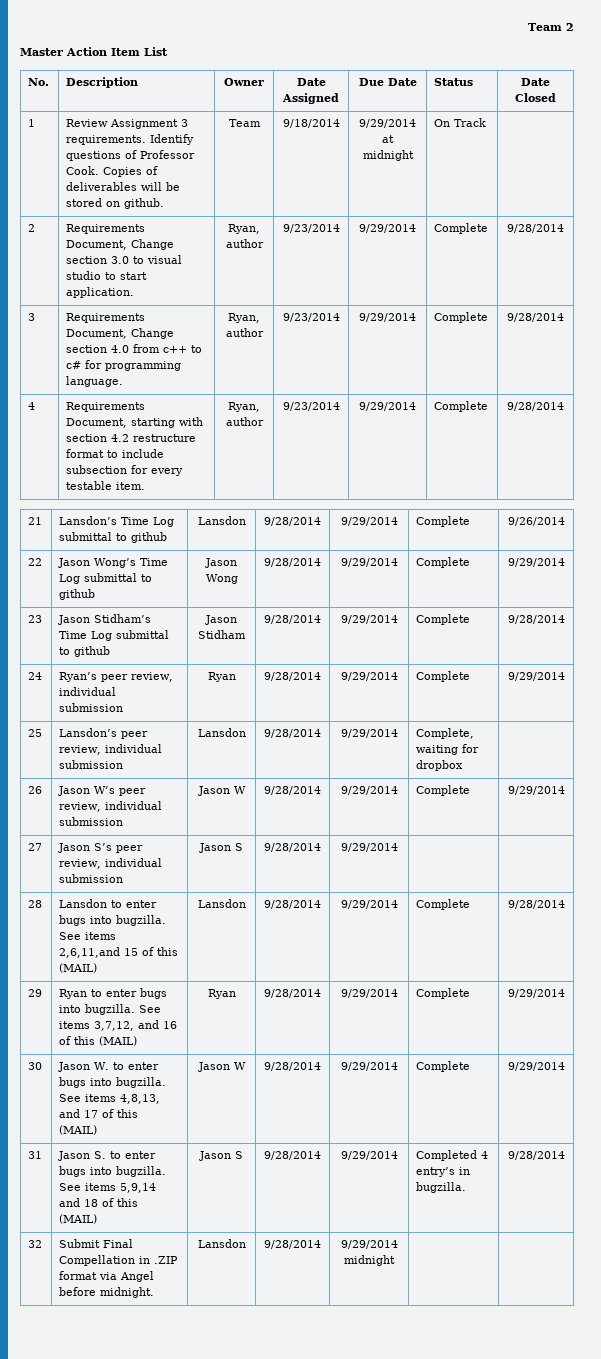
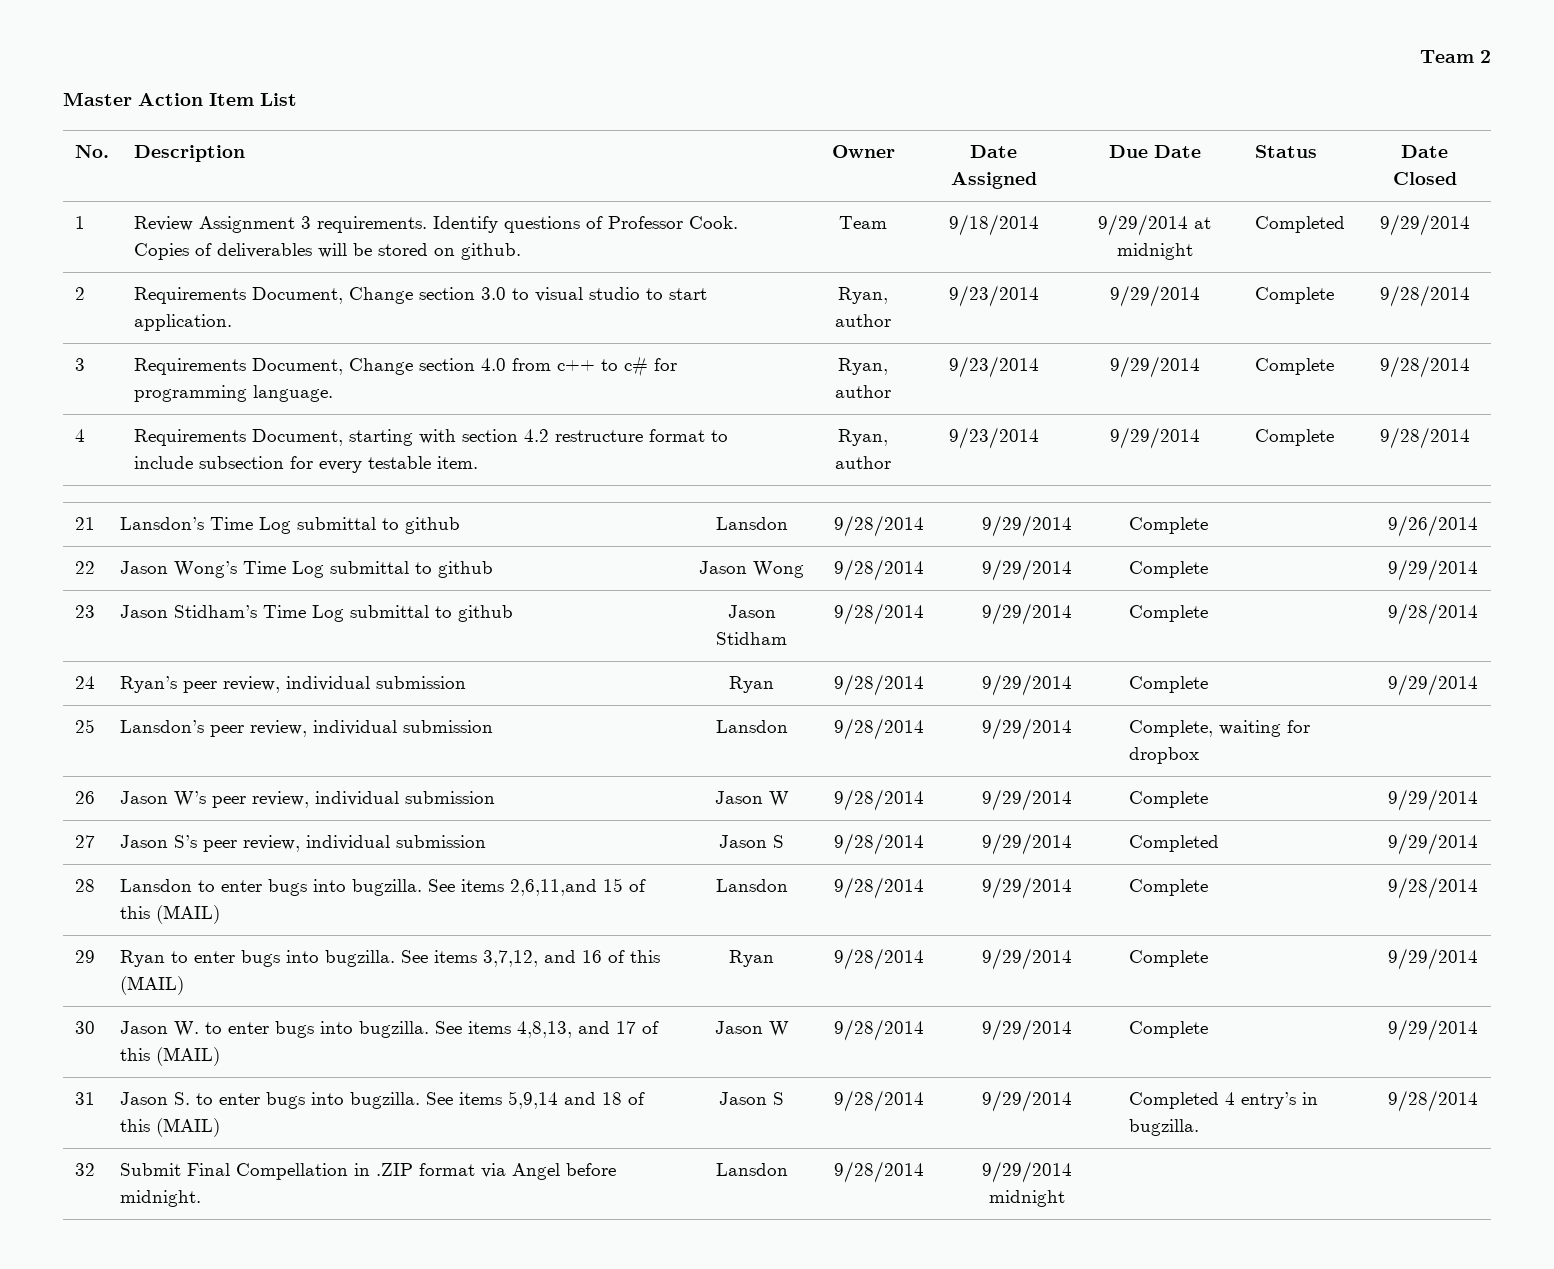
[434,118,487,127] On Track | -> [1255,216,1346,233] [1379,214,1470,236] Completed | 9/29/2014
(398, 847) | -> [1129,835,1220,852] [1387,833,1478,855] Completed | 9/29/2014

